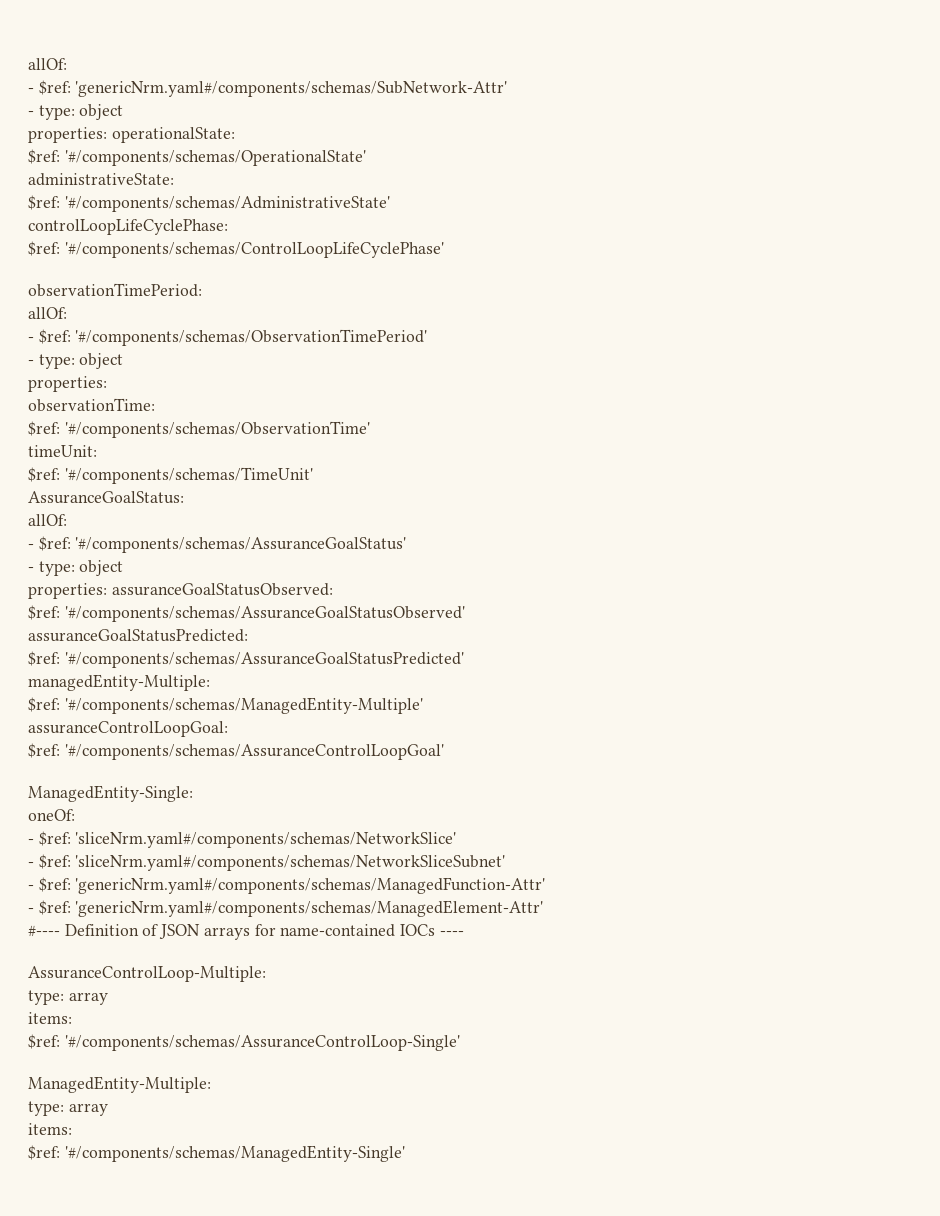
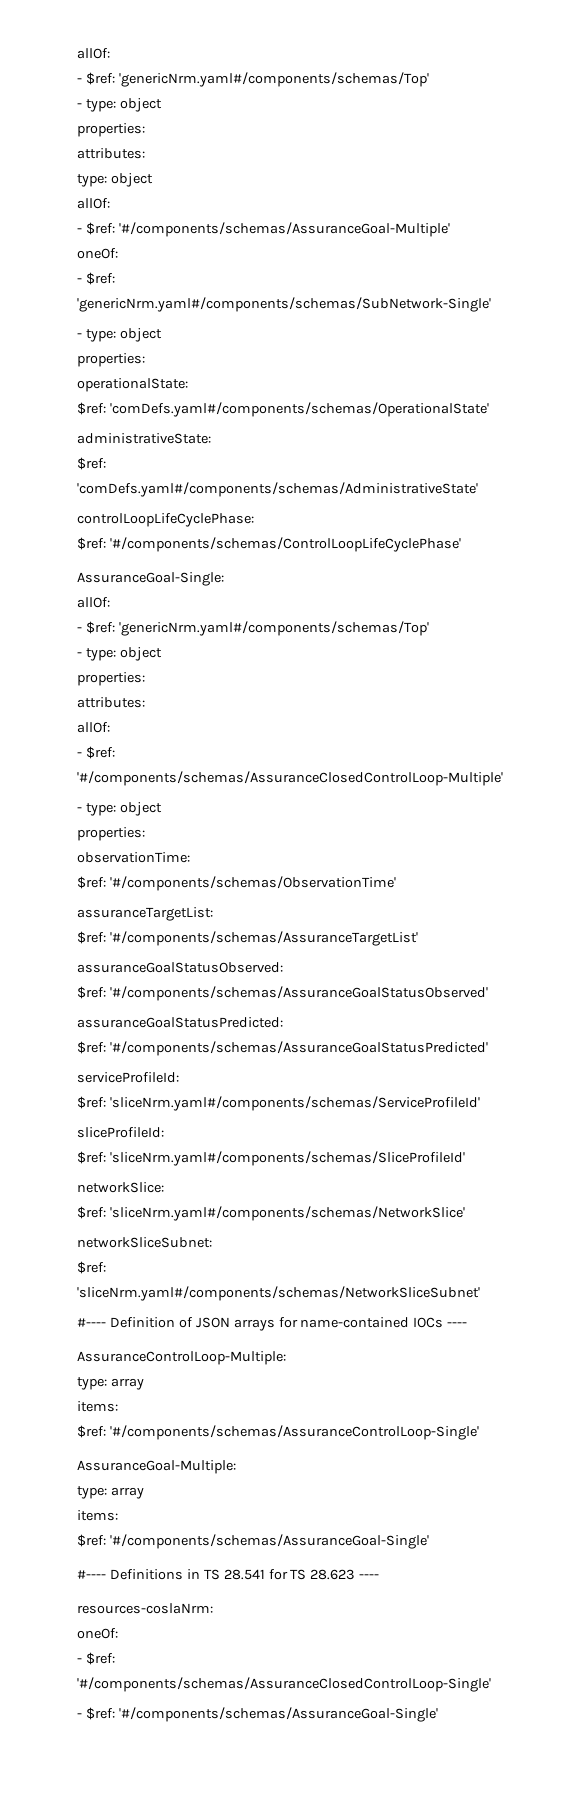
[28,58,67,70] [28,80,508,97] [28,104,124,120] [28,127,107,143] allOf: // - $ref: 'genericNrm.yaml#/components/schemas/SubNetwork-Attr' // - type: object // properties: -> [77,48,110,59] [77,72,429,87] [77,98,162,112] [77,123,145,137] [77,148,145,159] [77,173,153,187] [77,198,110,209] [77,222,450,237] [77,248,118,259] [77,272,115,285] [77,297,491,312] [77,328,162,342] [77,353,145,367] allOf: // - $ref: 'genericNrm.yaml#/components/schemas/Top' // - type: object // properties: // attributes: // type: object // allOf: // - $ref: '#/components/schemas/AssuranceGoal-Multiple' // oneOf: // - $ref: 'genericNrm.yaml#/components/schemas/SubNetwork-Single' // - type: object // properties: //
[64,150,366,166] '#/components/schemas/OperationalState' -> [109,402,489,417] 'comDefs.yaml#/components/schemas/OperationalState'
[64,196,390,212] '#/components/schemas/AdministrativeState' -> [77,482,478,497] 'comDefs.yaml#/components/schemas/AdministrativeState'
[28,283,202,297] [28,307,67,319] [28,329,428,346] observationTimePeriod: // allOf: // - $ref: '#/components/schemas/ObservationTimePeriod' -> [77,572,224,586] [77,597,110,608] [77,621,429,636] [77,647,162,661] [77,672,145,686] [77,697,145,708] [77,722,110,733] [77,746,115,759] [77,771,503,786] AssuranceGoal-Single: // allOf: // - $ref: 'genericNrm.yaml#/components/schemas/Top' // - type: object // properties: // attributes: // allOf: // - $ref: '#/components/schemas/AssuranceClosedControlLoop-Multiple'
[28,445,97,457] [28,467,313,484] [28,491,184,504] [28,514,67,526] [28,536,407,553] [28,560,124,576] [28,583,107,599] timeUnit: // $ref: '#/components/schemas/TimeUnit' // AssuranceGoalStatus: // allOf: // - $ref: '#/components/schemas/AssuranceGoalStatus' // - type: object // properties: -> [77,907,213,921] [77,931,418,946] assuranceTargetList: // $ref: '#/components/schemas/AssuranceTargetList' //
[28,674,210,691] [28,697,423,714] [28,721,228,737] [28,743,444,760] [28,785,193,802] [28,809,75,821] [28,839,34,844] managedEntity-Multiple: // $ref: '#/components/schemas/ManagedEntity-Multiple' // assuranceControlLoopGoal: // $ref: '#/components/schemas/AssuranceControlLoopGoal' // ManagedEntity-Single: // oneOf: // - -> [77,1072,179,1083] [77,1096,480,1111] [77,1127,164,1138] [77,1151,465,1166] [77,1182,164,1193] serviceProfileId: // $ref: 'sliceNrm.yaml#/components/schemas/ServiceProfileId' // sliceProfileId: // $ref: 'sliceNrm.yaml#/components/schemas/SliceProfileId' // networkSlice: //
[28,862,34,867] - -> [77,1237,212,1248] networkSliceSubnet: //
[28,877,546,894] [28,900,544,917] // - $ref: 'genericNrm.yaml#/components/schemas/ManagedFunction-Attr' // - $ref: 'genericNrm.yaml#/components/schemas/ManagedElement-Attr' -> (480, 1293) none
[28,1076,211,1093] [28,1101,108,1116] [28,1123,72,1135] [28,1145,405,1162] ManagedEntity-Multiple: // type: array // items: // $ref: '#/components/schemas/ManagedEntity-Single' -> [77,1460,236,1474] [77,1486,144,1499] [77,1510,118,1521] [77,1534,429,1549] [77,1569,380,1580] [77,1603,213,1614] [77,1628,118,1639] [77,1652,115,1665] [77,1677,491,1692] [77,1707,438,1722] AssuranceGoal-Multiple: // type: array // items: // $ref: '#/components/schemas/AssuranceGoal-Single' // #---- Definitions in TS 28.541 for TS 28.623 ---- // resources-coslaNrm: // oneOf: // - $ref: '#/components/schemas/AssuranceClosedControlLoop-Single' // - $ref: '#/components/schemas/AssuranceGoal-Single'

